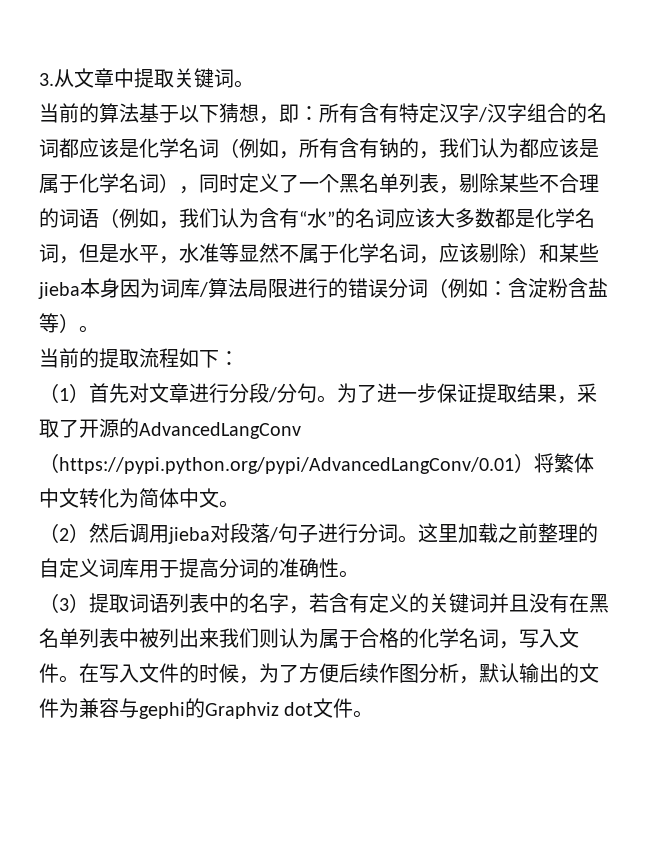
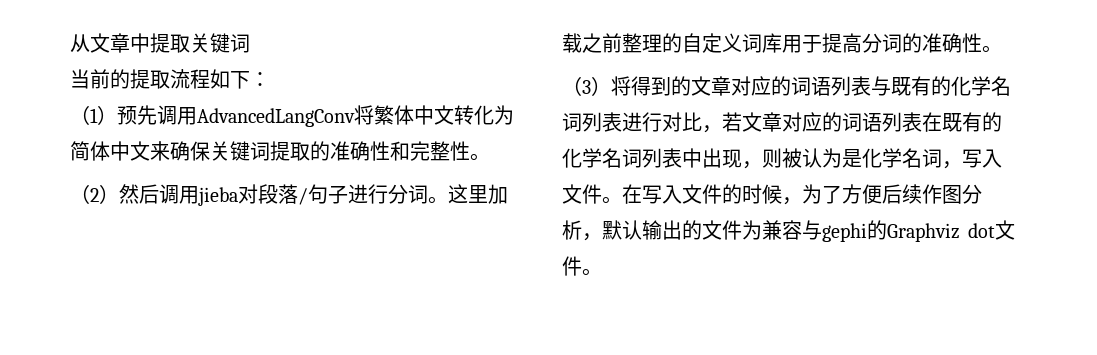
[39,73,54,86] 3. -> (70, 43) none
[234,80,254,88] [39,103,607,124] [39,138,599,159] [39,173,599,194] [39,208,595,229] [39,243,599,264] [38,278,608,299] [39,313,99,333] 。 // 当前的算法基于以下猜想，即：所有含有特定汉字/汉字组合的名词都应该是化学名词（例如，所有含有钠的，我们认为都应该是属于化学名词），同时定义了一个黑名单列表，剔除某些不合理的词语（例如，我们认为含有“水”的名词应该大多数都是化学名词，但是水平，水准等显然不属于化学名词，应该剔除）和某些jieba本身因为词库/算法局限进行的错误分词（例如：含淀粉含盐等）。 -> (250, 43) none
[89,383,597,404] [39,418,301,439] [39,453,534,474] 首先对文章进行分段/分句。为了进一步保证提取结果，采取了开源的AdvancedLangConv（https://pypi.python.org/pypi/AdvancedLangConv/0.01） -> [117,105,355,127] 预先调用AdvancedLangConv
(219, 498) none -> [150,141,470,161] 来确保关键词提取的准确性和完整性
[89,593,609,614] [39,628,419,649] 提取词语列表中的名字，若含有定义的关键词并且没有在黑名单列表中被列出来我们则认为属于合格的 -> [611,76,1011,96] [562,112,1002,133] [562,148,862,169] 将得到的文章对应的词语列表与既有的化学名词列表进行对比，若文章对应的词语列表在既有的化学名词列表中出现，则被认为是

